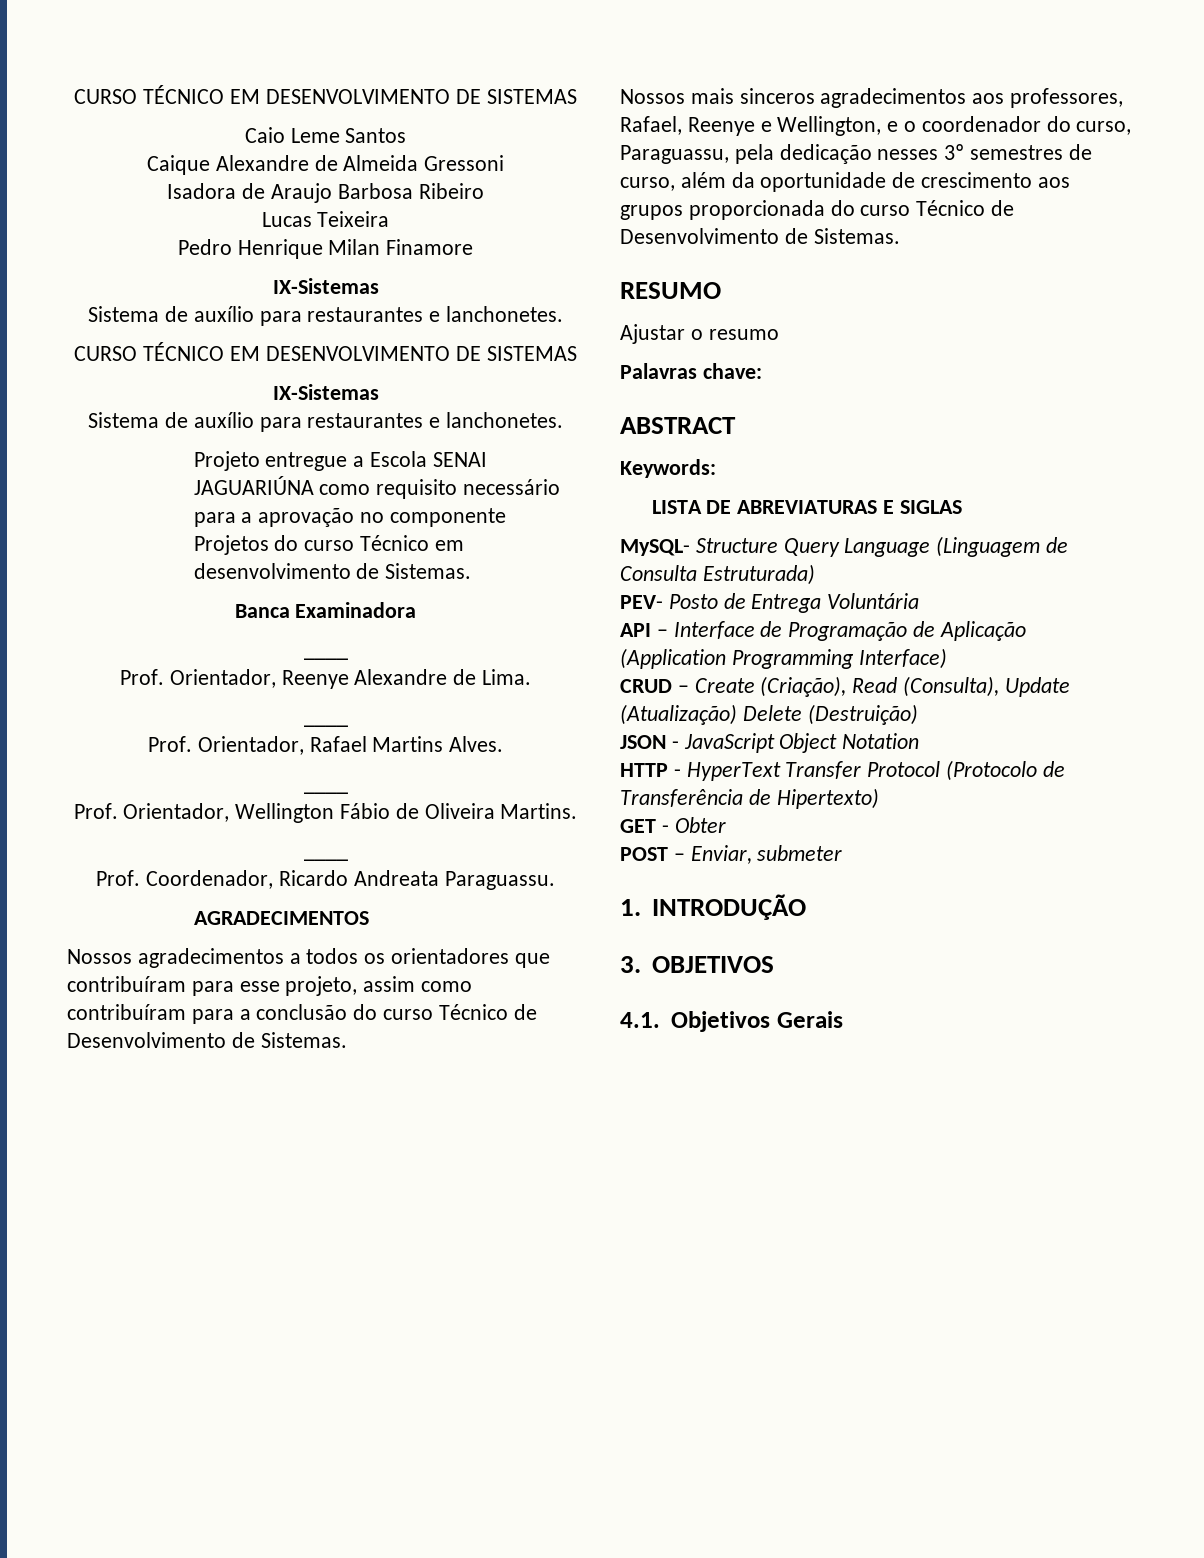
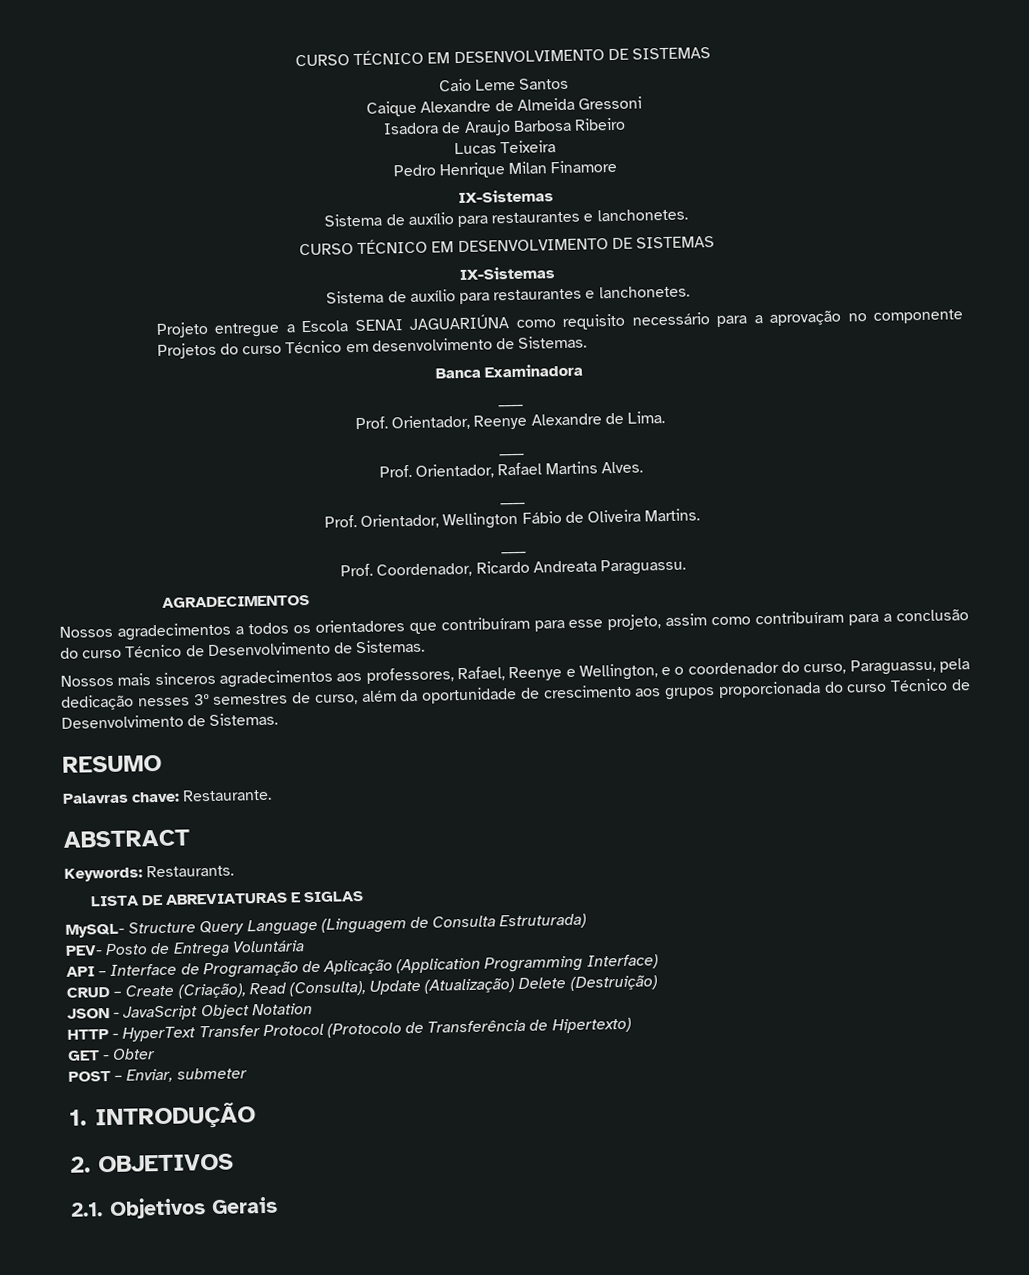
[620,324,779,344] // Ajustar o resumo -> (162, 763) none
(762, 371) none -> [182,788,273,802] Restaurante.
(716, 468) none -> [146,864,235,878] Restaurants.
[620,956,641,973] 3. -> [70,1156,91,1173] 2.
[620,1012,660,1028] 4.1. -> [70,1202,103,1217] 2.1.

